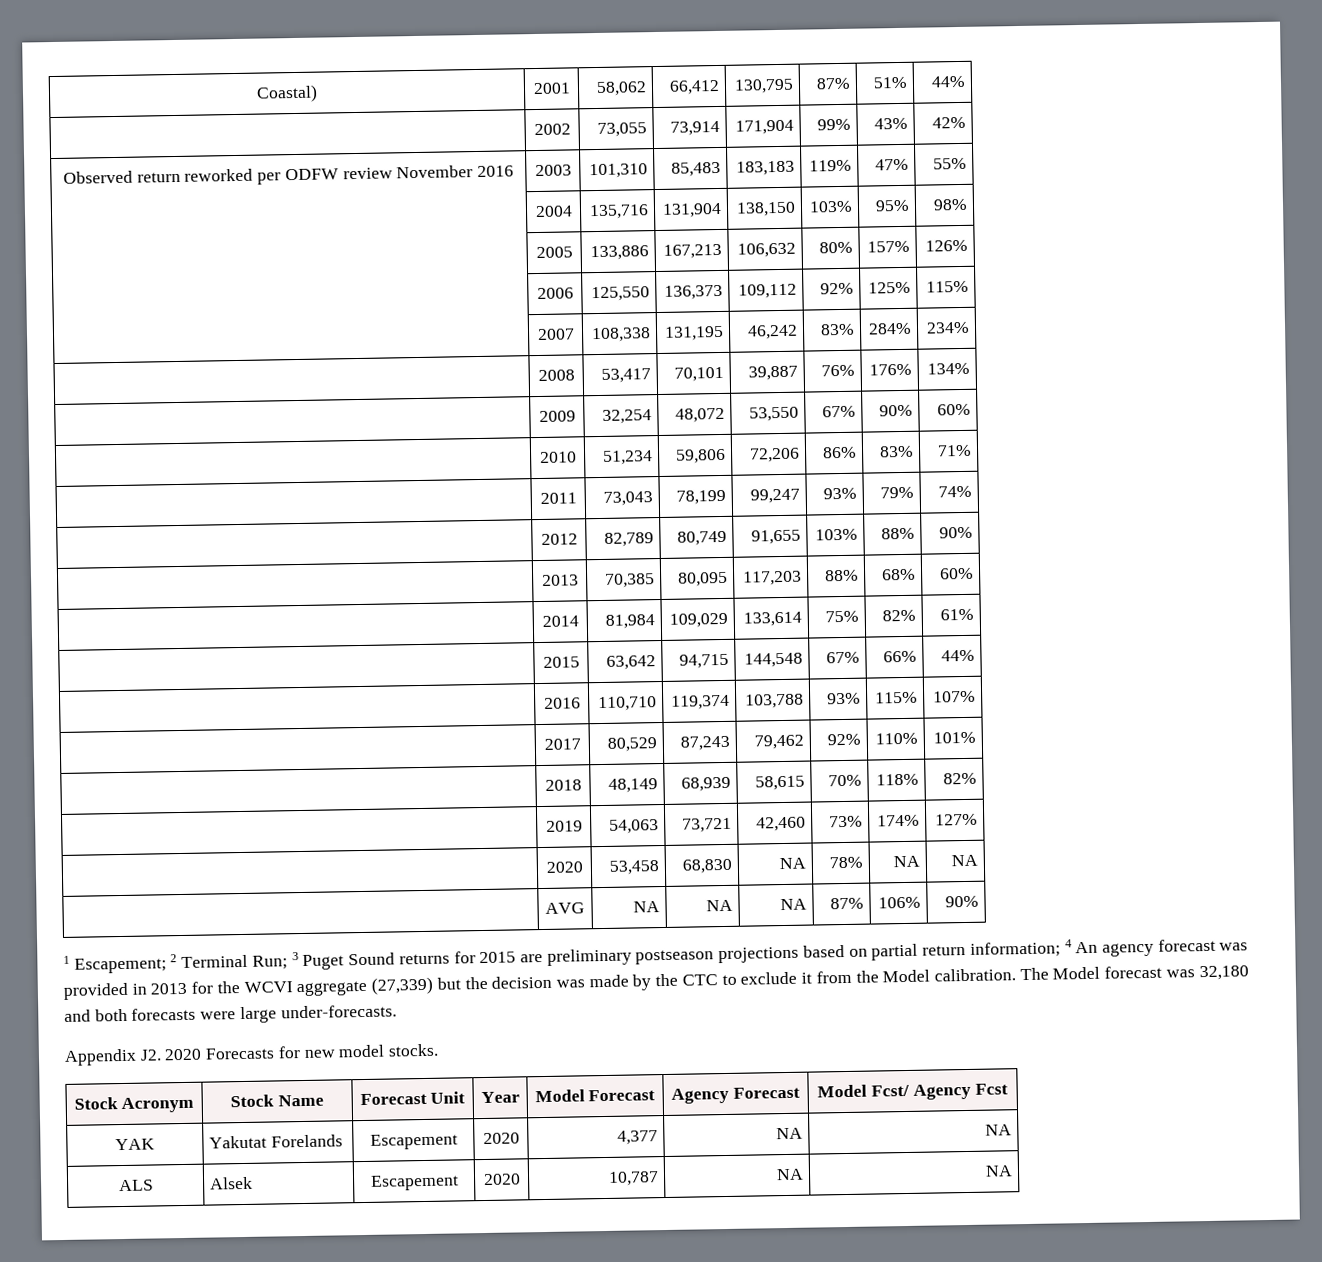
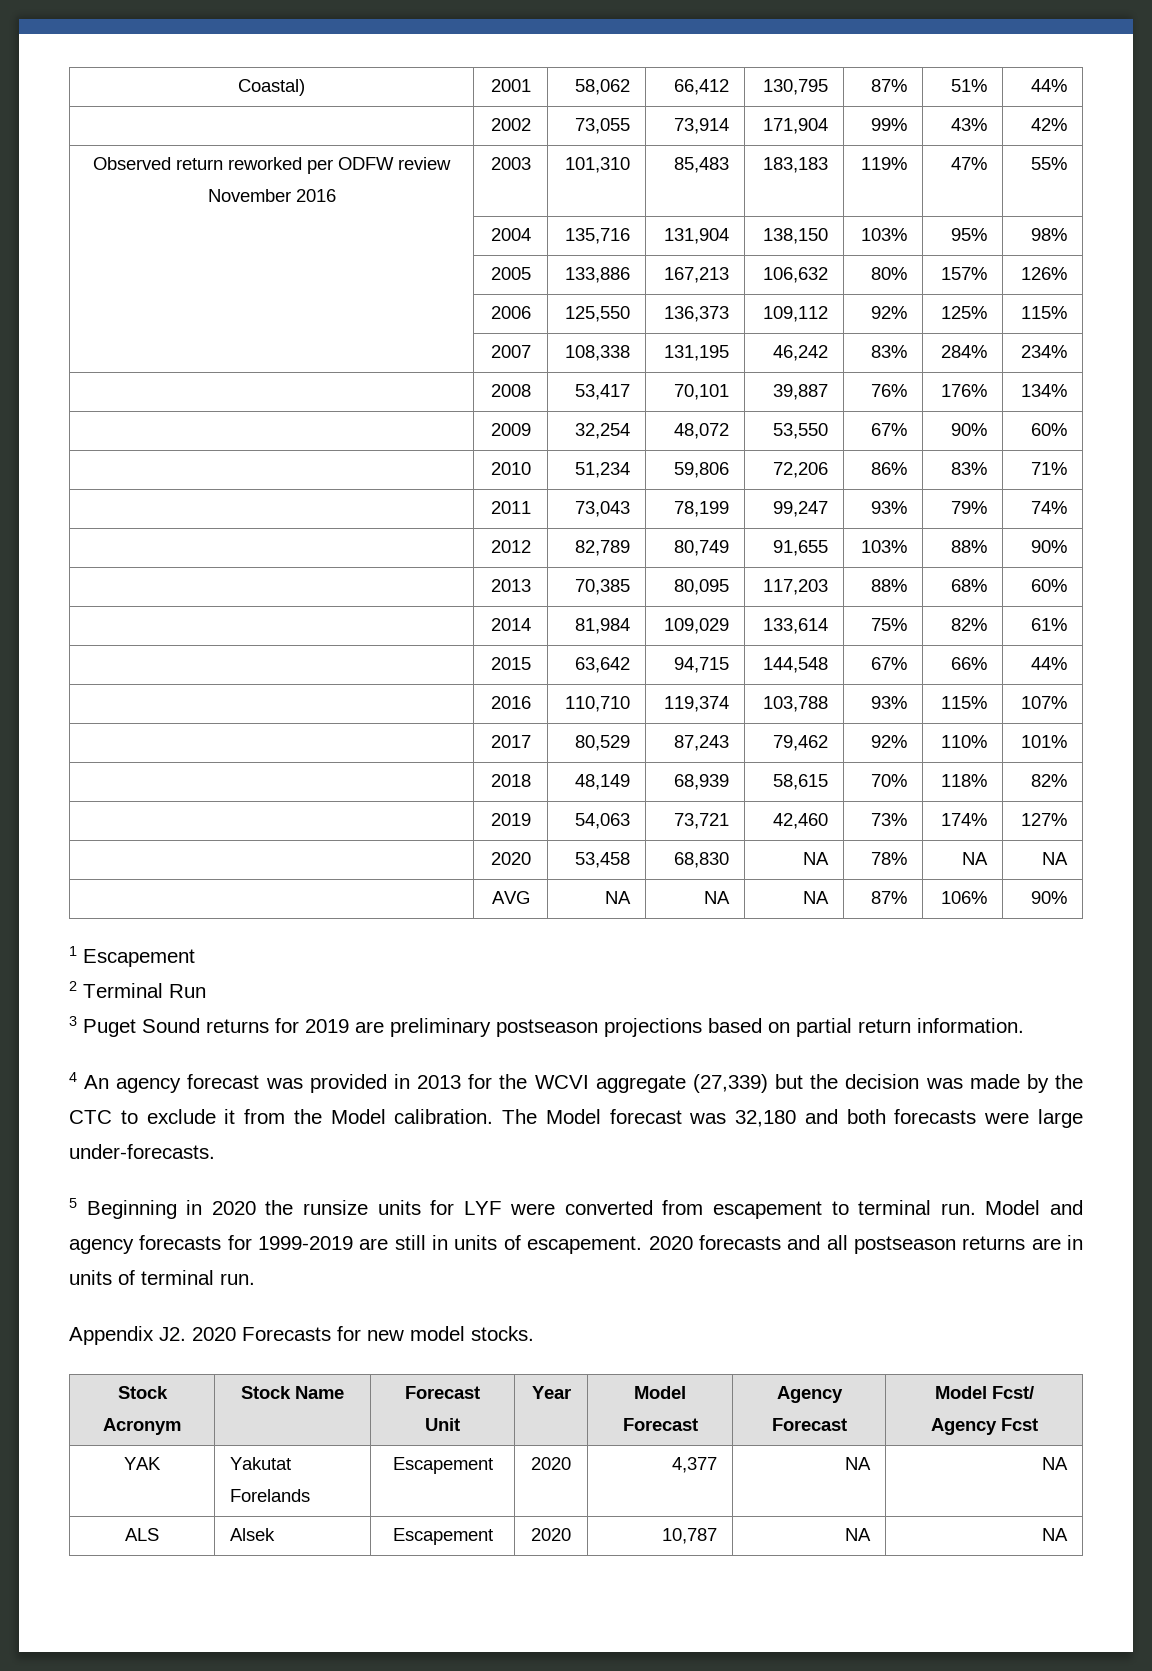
[73,957,167,974] Escapement; -> [83,949,195,967] Escapement //
[251,955,288,970] Run; -> [169,984,206,998] Run //
[479,951,517,964] 2015 -> [305,1019,349,1033] 2019
[969,941,1061,958] information; -> [917,1018,1024,1033] information. //
(397, 1011) none -> [69,1198,1083,1219] [69,1235,1084,1254] [69,1270,255,1285] // 5 Beginning in 2020 the runsize units for LYF were converted from escapement to terminal run. Model and agency forecasts for 1999-2019 are still in units of escapement. 2020 forecasts and all postseason returns are in units of terminal run.

